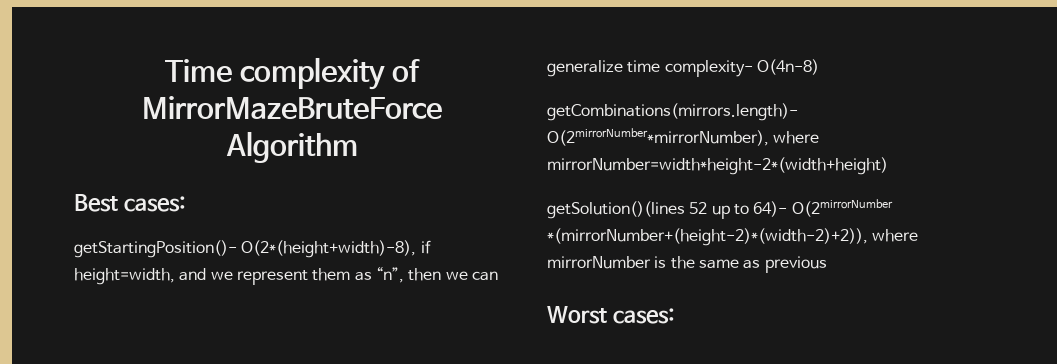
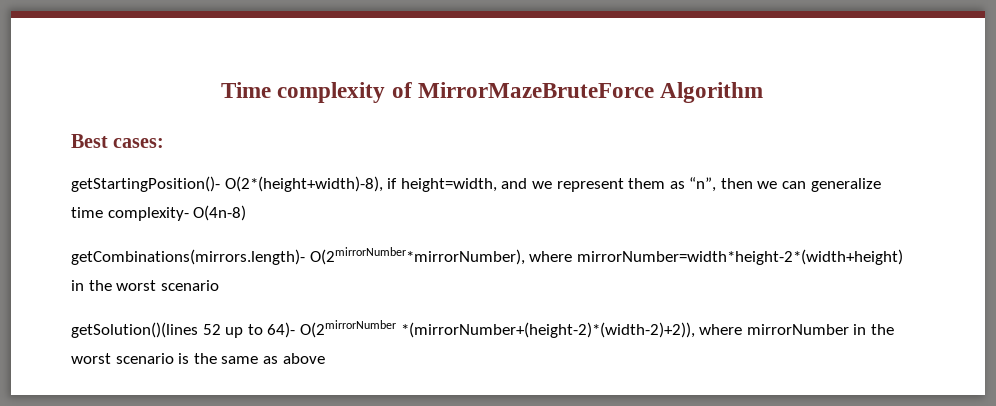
(888, 166) none -> [71,280,219,291] in the worst scenario
(651, 262) none -> [853,324,894,335] [71,353,174,364] in the worst scenario
[764,256,827,273] [547,306,675,324] previous // Worst cases: -> [282,353,325,364] above

